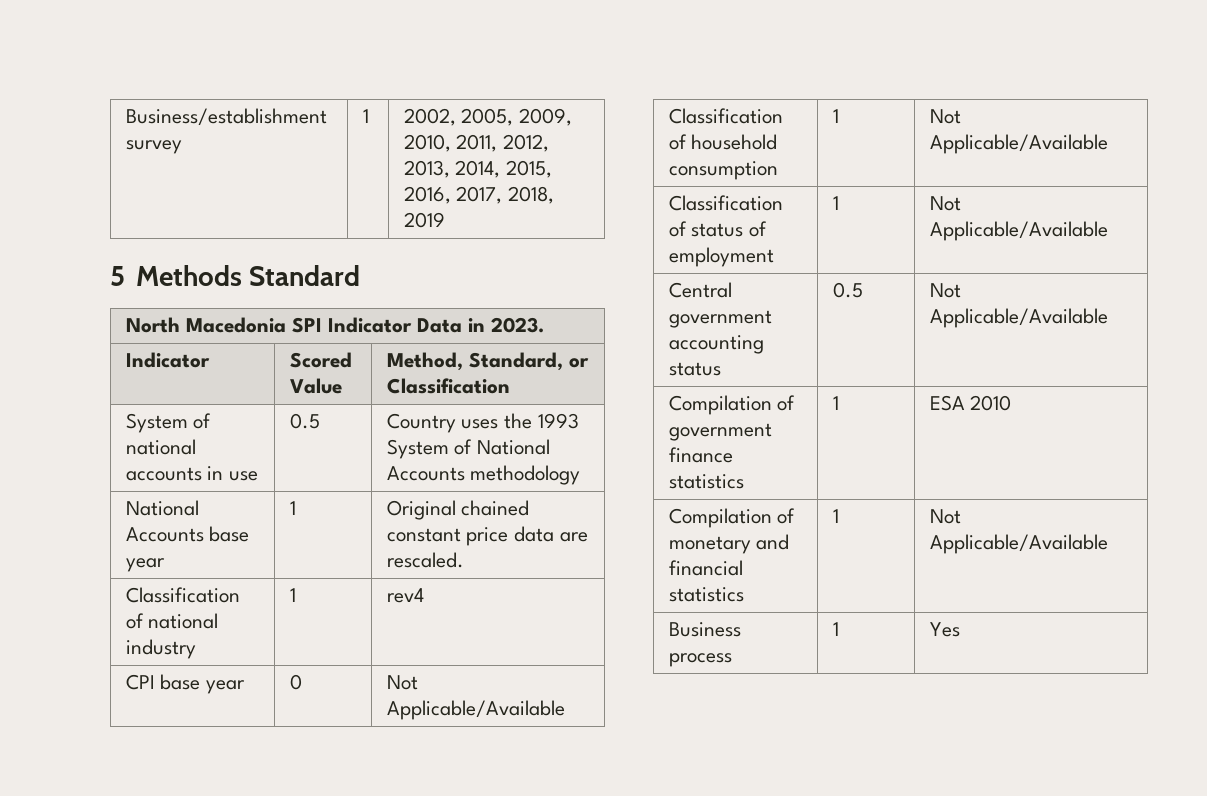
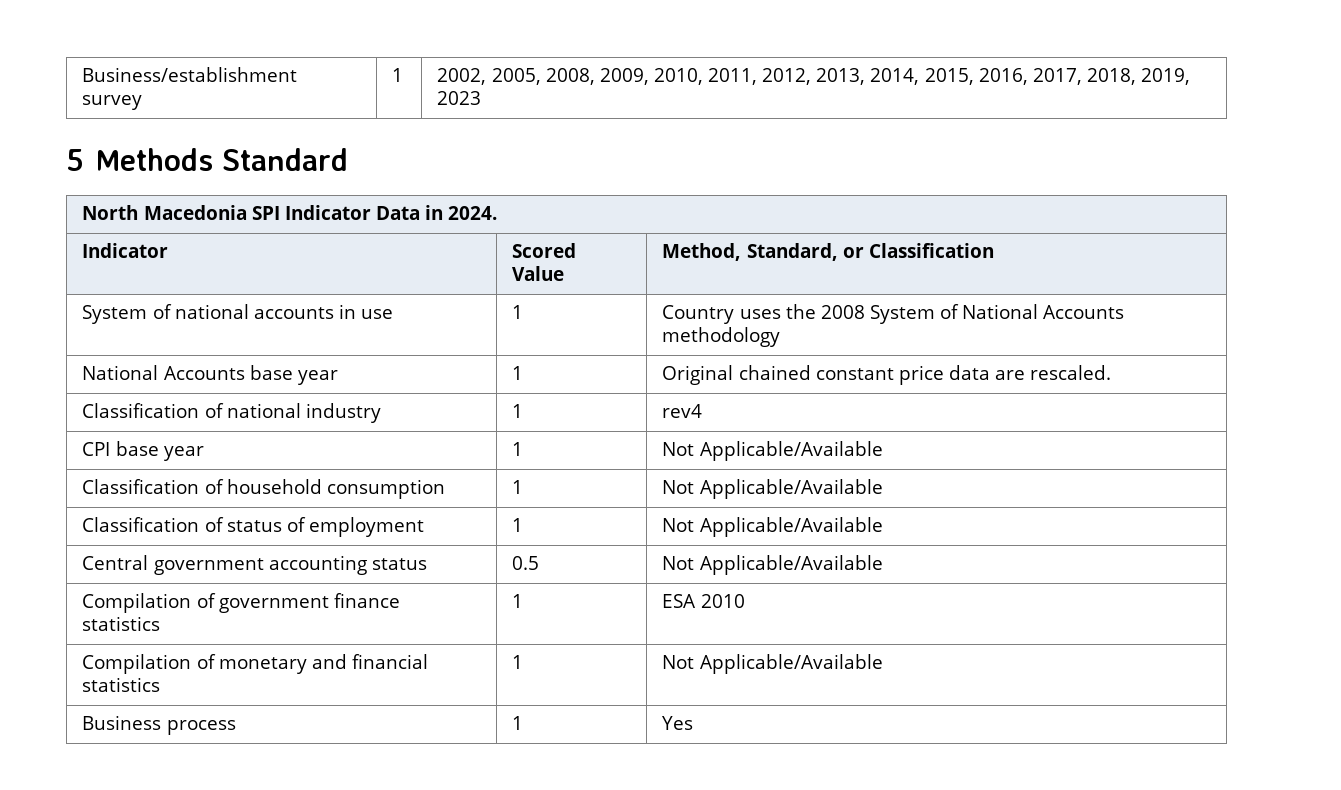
(514, 117) none -> [545,68,595,85] 2008,
[403,212,445,228] 2019 -> [1141,68,1191,85] [437,91,482,105] 2019, 2023
[490,317,544,333] 2023. -> [448,206,498,220] 2024.
[289,413,320,429] 0.5 -> [512,305,524,319] 1
[537,413,579,429] 1993 -> [820,305,865,319] 2008
[289,674,302,690] 0 -> [512,442,524,456] 1

